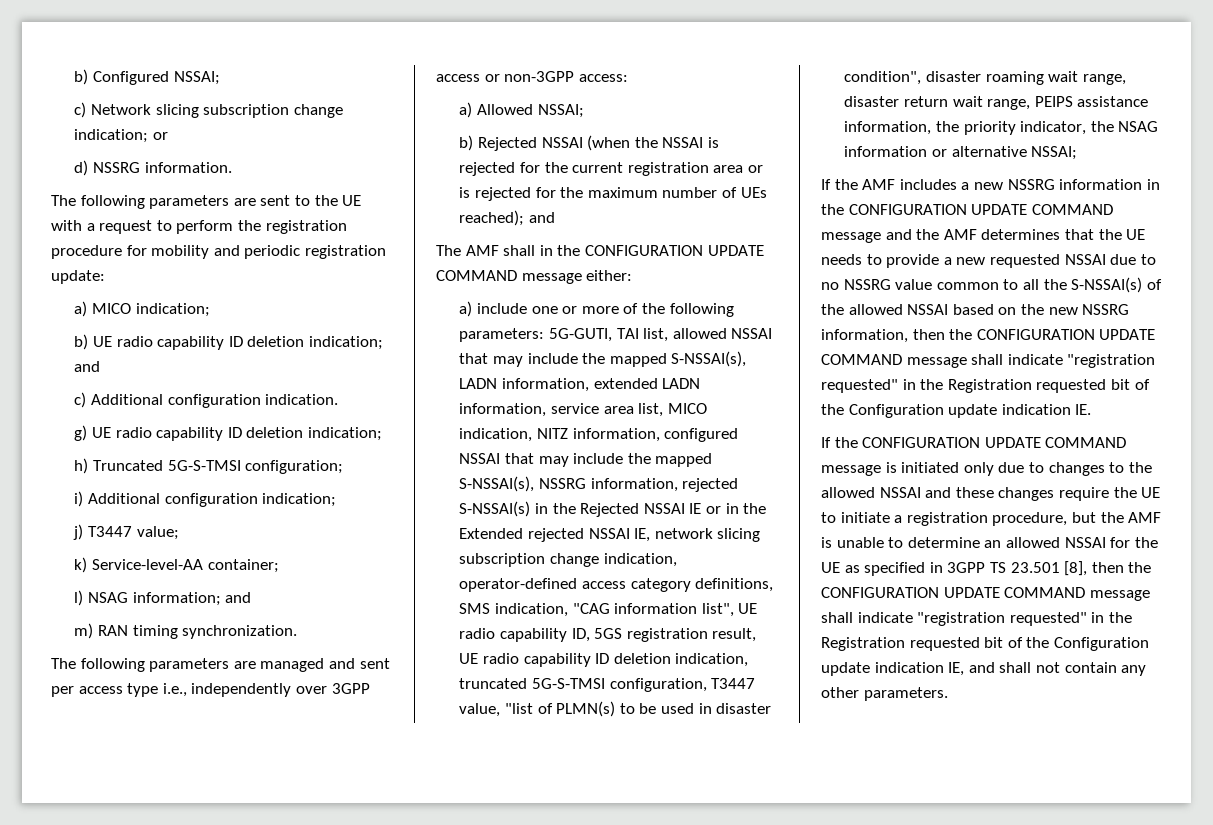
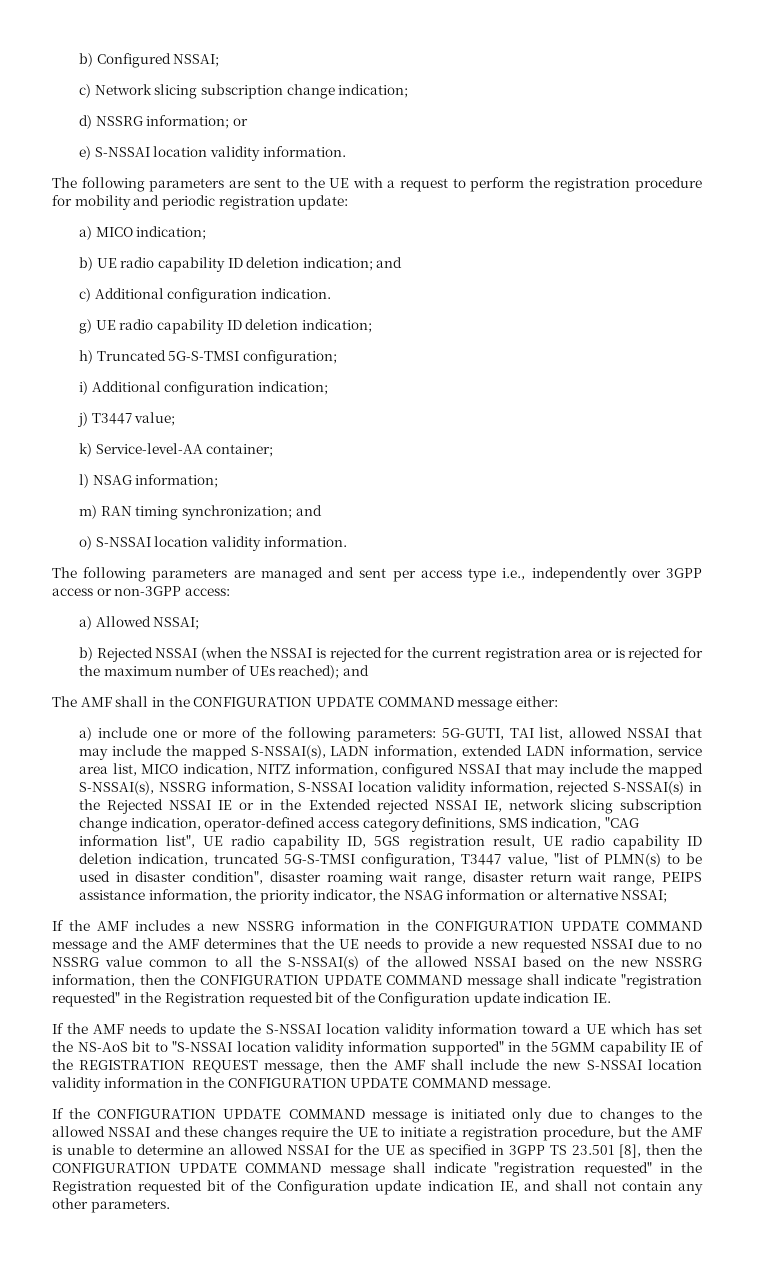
[153,132,169,140] or -> (409, 91) none
(141, 167) none -> [146,115,248,129] [78,146,260,161] information; or // e) S-NSSAI location validity
[225,592,252,603] and -> (219, 481) none
[182,625,298,639] synchronization. -> [181,505,322,520] [78,536,347,551] synchronization; and // o) S-NSSAI location validity information.
(678, 485) none -> [298,781,553,796] S-NSSAI location validity information,
(1092, 409) none -> [52,1023,702,1038] [52,1041,704,1056] [52,1059,702,1074] [51,1077,551,1092] // If the AMF needs to update the S-NSSAI location validity information toward a UE which has set the NS-AoS bit to "S-NSSAI location validity information supported" in the 5GMM capability IE of the REGISTRATION REQUEST message, then the AMF shall include the new S-NSSAI location validity information in the CONFIGURATION UPDATE COMMAND message.

